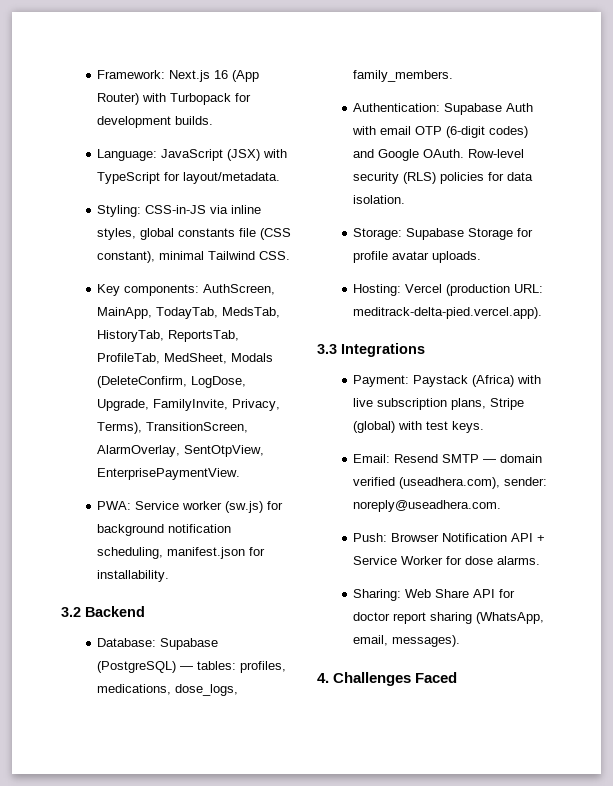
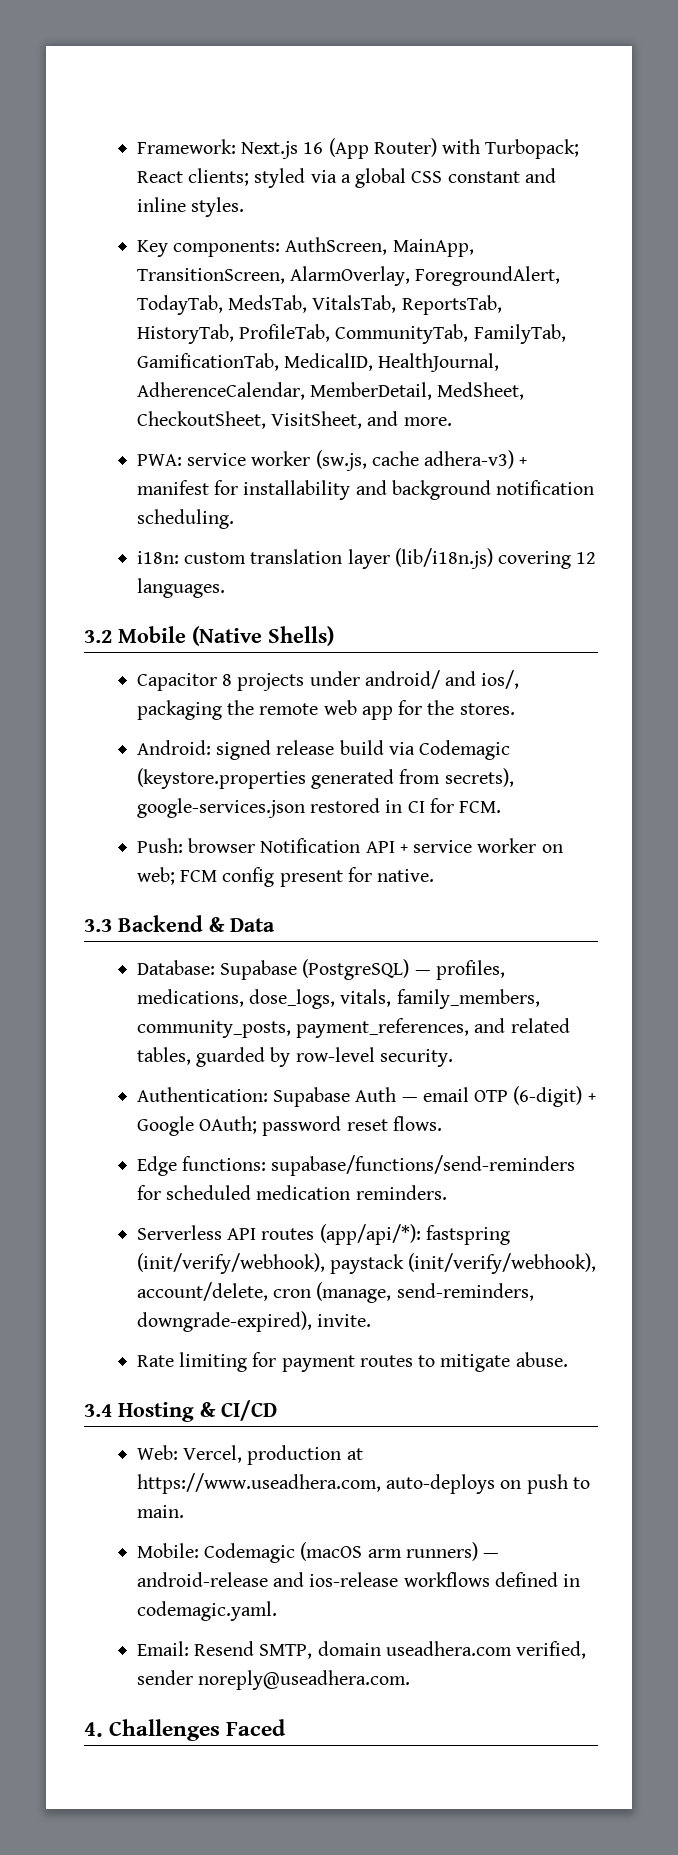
[170,93,252,105] [97,116,214,128] [97,149,288,161] [97,172,281,184] [97,205,262,217] [97,228,292,240] [97,251,291,263] [97,284,276,296] [97,307,281,319] [97,330,240,342] [97,353,274,364] [97,376,247,388] [97,399,281,411] [97,422,249,434] [97,445,265,457] [97,468,241,480] [97,501,284,513] [97,524,232,536] [97,547,266,559] [97,570,170,582] [61,607,81,617] Turbopack for development builds. // Language: JavaScript (JSX) with TypeScript for layout/metadata. // Styling: CSS-in-JS via inline styles, global constants file (CSS constant), minimal Tailwind CSS. // Key components: AuthScreen, MainApp, TodayTab, MedsTab, HistoryTab, ReportsTab, ProfileTab, MedSheet, Modals (DeleteConfirm, LogDose, Upgrade, FamilyInvite, Privacy, Terms), TransitionScreen, AlarmOverlay, SentOtpView, EnterprisePaymentView. // PWA: Service worker (sw.js) for background notification scheduling, manifest.json for installability. // 3.2 -> [485,139,580,159] [136,168,556,188] [136,197,245,217] [136,237,474,257] [136,266,561,286] [136,295,502,315] [136,324,566,344] [136,353,500,372] [136,382,525,400] [136,411,452,429] [136,450,528,471] [136,480,595,500] [136,509,234,529] [136,548,597,569] [136,578,225,598] [84,626,334,646] [136,670,520,691] [136,700,515,720] [136,740,511,760] [136,768,514,789] [136,798,502,818] [136,838,563,853] [136,867,435,887] [84,919,112,932] Turbopack; React clients; styled via a global CSS constant and inline styles. // Key components: AuthScreen, MainApp, TransitionScreen, AlarmOverlay, ForegroundAlert, TodayTab, MedsTab, VitalsTab, ReportsTab, HistoryTab, ProfileTab, CommunityTab, FamilyTab, GamificationTab, MedicalID, HealthJournal, AdherenceCalendar, MemberDetail, MedSheet, CheckoutSheet, VisitSheet, and more. // PWA: service worker (sw.js, cache adhera-v3) + manifest for installability and background notification scheduling. // i18n: custom translation layer (lib/i18n.js) covering 12 languages. // 3.2 Mobile (Native Shells) // Capacitor 8 projects under android/ and ios/, packaging the remote web app for the stores. // Android: signed release build via Codemagic (keystore.properties generated from secrets), google-services.json restored in CI for FCM. // Push: browser Notification API + service worker on web; FCM config present for native. // 3.3
(145, 611) none -> [209,917,275,932] & Data
[197,661,237,670] tables: -> (431, 972) none
[353,70,454,82] family_members. -> [340,989,540,1009] [136,1018,570,1038] [136,1047,453,1067] vitals, family_members, community_posts, payment_references, and related tables, guarded by row-level security.
[352,126,377,135] with -> [401,1097,418,1102] —
[446,126,529,138] [353,149,525,161] [353,172,534,184] [353,195,406,204] [353,228,534,240] [353,251,482,263] [353,284,544,296] [353,307,543,319] [317,343,425,357] [353,375,542,387] [353,398,525,410] [353,421,485,433] [353,454,543,463] [353,477,548,489] [353,500,502,512] [353,533,546,542] [353,556,541,565] [353,589,516,601] [353,612,545,624] [353,635,461,647] (6-digit codes) and Google OAuth. Row-level security (RLS) policies for data isolation. // Storage: Supabase Storage for profile avatar uploads. // Hosting: Vercel (production URL: meditrack-delta-pied.vercel.app). // 3.3 Integrations // Payment: Paystack (Africa) with live subscription plans, Stripe (global) with test keys. // Email: Resend SMTP — domain verified (useadhera.com), sender: noreply@useadhera.com. // Push: Browser Notification API + Service Worker for dose alarms. // Sharing: Web Share API for doctor report sharing (WhatsApp, email, messages). -> [513,1086,596,1107] [136,1116,442,1136] [136,1155,576,1176] [136,1185,447,1200] [136,1224,510,1245] [136,1253,597,1274] [136,1282,534,1303] [136,1311,372,1332] [136,1352,568,1372] [84,1400,277,1422] [136,1445,363,1465] [136,1473,590,1494] [136,1505,184,1518] [136,1542,500,1563] [136,1572,581,1587] [136,1601,277,1621] [136,1641,587,1659] [136,1670,411,1690] (6-digit) + Google OAuth; password reset flows. // Edge functions: supabase/functions/send-reminders for scheduled medication reminders. // Serverless API routes (app/api/*): fastspring (init/verify/webhook), paystack (init/verify/webhook), account/delete, cron (manage, send-reminders, downgrade-expired), invite. // Rate limiting for payment routes to mitigate abuse. // 3.4 Hosting & CI/CD // Web: Vercel, production at https://www.useadhera.com, auto-deploys on push to main. // Mobile: Codemagic (macOS arm runners) — android-release and ios-release workflows defined in codemagic.yaml. // Email: Resend SMTP, domain useadhera.com verified, sender noreply@useadhera.com.

